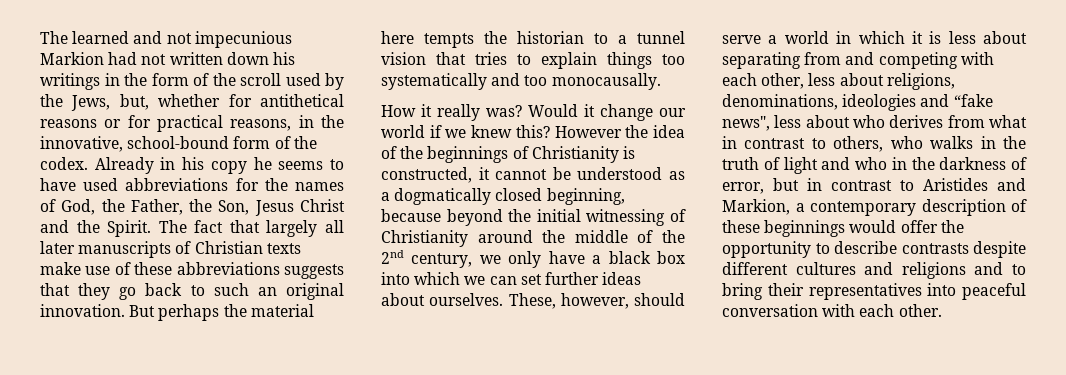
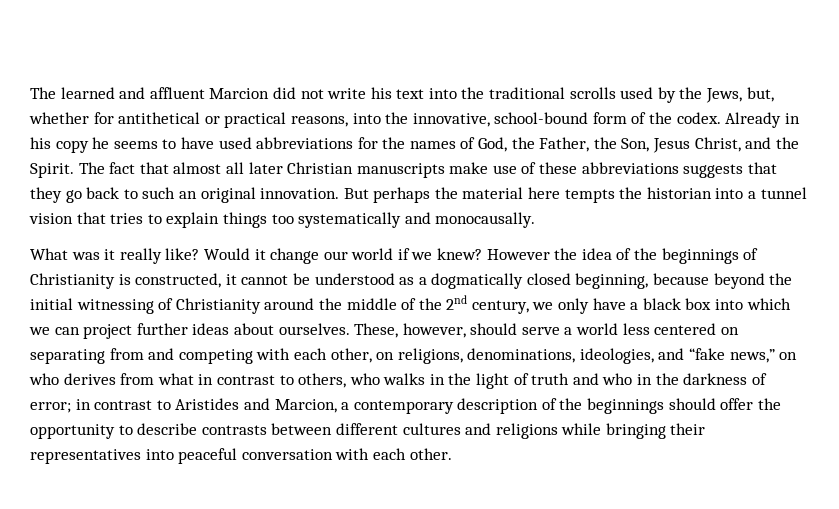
[166,31,292,48] [40,52,295,65] [40,73,281,90] not impecunious Markion had not written down his writings in the form of the scroll -> [149,87,616,99] affluent Marcion did not write his text into the traditional scrolls
[40,115,151,128] reasons or for -> [204,116,220,124] or
[298,115,314,128] in -> [352,113,381,124] into
[299,199,345,212] Christ -> [694,137,741,152] Christ,
[266,220,318,237] largely -> [173,162,222,174] almost
[78,241,301,258] manuscripts of Christian texts -> [287,162,445,178] Christian manuscripts
[594,33,608,44] to -> [715,188,744,199] into
[524,75,548,86] too -> (431, 218) none
[381,105,416,117] How -> [30,248,100,260] What was
[486,105,522,117] was? -> [165,248,200,260] like?
[471,125,550,138] knew this? -> [437,248,483,260] knew?
[520,274,542,285] set -> [83,324,133,339] project
[836,31,1027,44] in which it is less about -> [622,323,739,335] less centered on
[808,73,884,86] less about -> [376,352,395,360] on
[842,94,917,111] ideologies -> [579,348,654,364] ideologies,
[722,115,850,131] news", less about -> [729,349,798,363] news,” on
[722,157,818,174] truth of light -> [476,373,570,389] light of truth
[722,178,799,194] error, but -> [30,402,71,413] error;
[722,199,790,215] Markion, -> [274,399,337,413] Marcion,
[722,220,897,237] these beginnings would -> [559,398,716,414] the beginnings should
[973,241,1026,258] despite -> [271,423,333,435] between
[974,262,1026,275] [722,283,763,300] and to bring -> [561,423,666,439] while bringing

